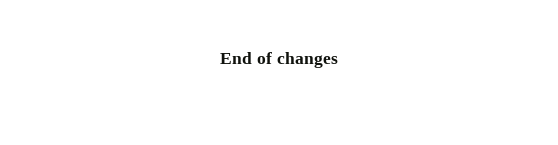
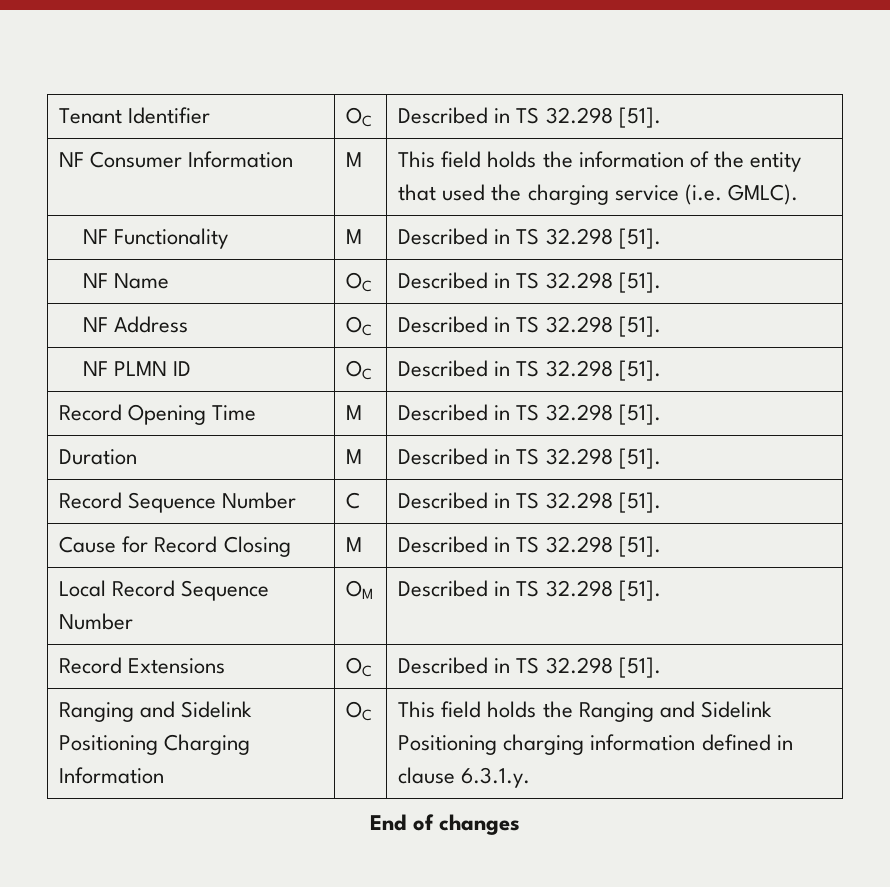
(220, 58) none -> [59,107,211,124] [346,107,373,127] [398,107,661,128] [59,151,294,168] [346,152,363,167] [398,151,801,172] [398,184,798,205] [83,228,229,249] [346,229,363,244] [398,228,661,249] [83,273,170,289] [346,272,373,292] [398,272,661,293] [83,316,189,333] [346,316,373,336] [398,316,661,337] [83,361,192,376] [346,360,373,380] [398,360,661,381] [59,404,257,425] [346,405,363,420] [398,404,661,425] [59,449,138,465] [346,449,363,464] [398,448,661,469] [59,492,297,513] [346,492,361,509] [398,492,661,513] [59,536,291,557] [346,537,363,552] [398,536,661,557] [59,580,270,601] [59,613,134,630] [346,580,374,599] [398,580,661,601] [59,657,226,674] [346,657,373,677] [398,657,661,678] [59,701,253,722] [59,734,251,755] [59,767,165,784] [346,701,373,721] [398,701,772,722] [398,734,793,755] [398,767,531,788] Tenant Identifier | OC | Described in TS 32.298 [51]. // NF Consumer Information | M | This field holds the information of the entity that used the charging service (i.e. GMLC). // NF Functionality | M | Described in TS 32.298 [51]. // NF Name | OC | Described in TS 32.298 [51]. // NF Address | OC | Described in TS 32.298 [51]. // NF PLMN ID | OC | Described in TS 32.298 [51]. // Record Opening Time | M | Described in TS 32.298 [51]. // Duration | M | Described in TS 32.298 [51]. // Record Sequence Number | C | Described in TS 32.298 [51]. // Cause for Record Closing | M | Described in TS 32.298 [51]. // Local Record Sequence Number | OM | Described in TS 32.298 [51]. // Record Extensions | OC | Described in TS 32.298 [51]. // Ranging and Sidelink Positioning Charging Information | OC | This field holds the Ranging and Sidelink Positioning charging information defined in clause 6.3.1.y. //

